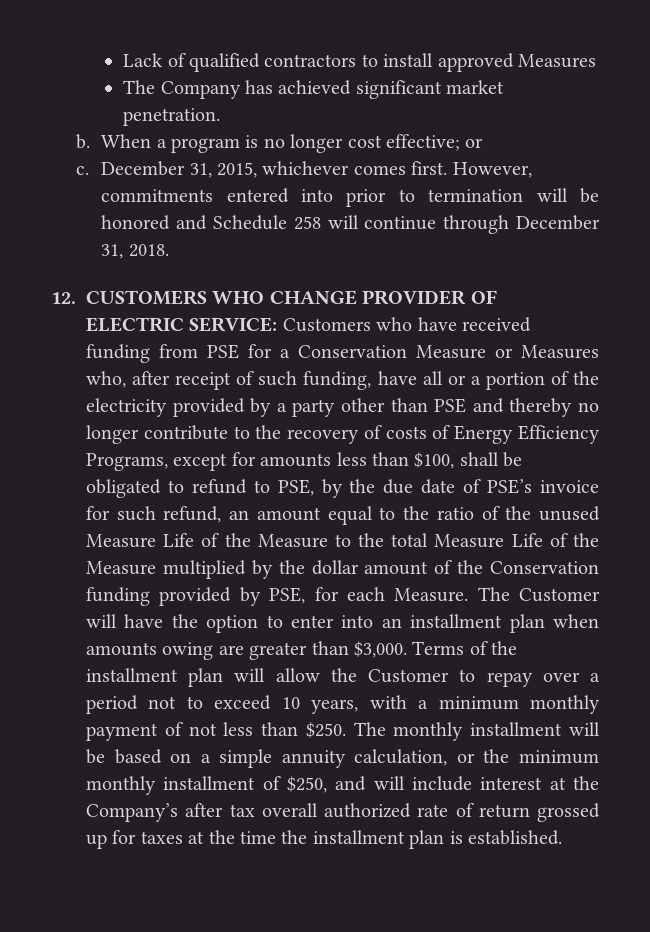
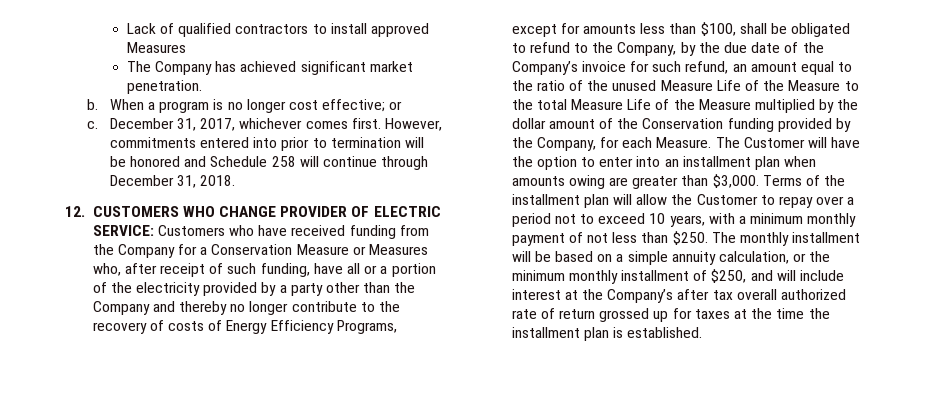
[216,162,257,178] 2015, -> [200,118,236,131] 2017,
[207,344,239,359] PSE -> [92,244,175,258] the Company
[434,398,467,413] PSE -> [394,282,416,293] [92,301,150,315] the Company
[277,479,314,496] PSE, -> [592,42,677,56] the Company,
[487,479,533,494] PSE’s -> [802,42,824,53] [511,61,578,75] the Company’s
[269,587,306,604] PSE, -> [511,137,596,151] the Company,

